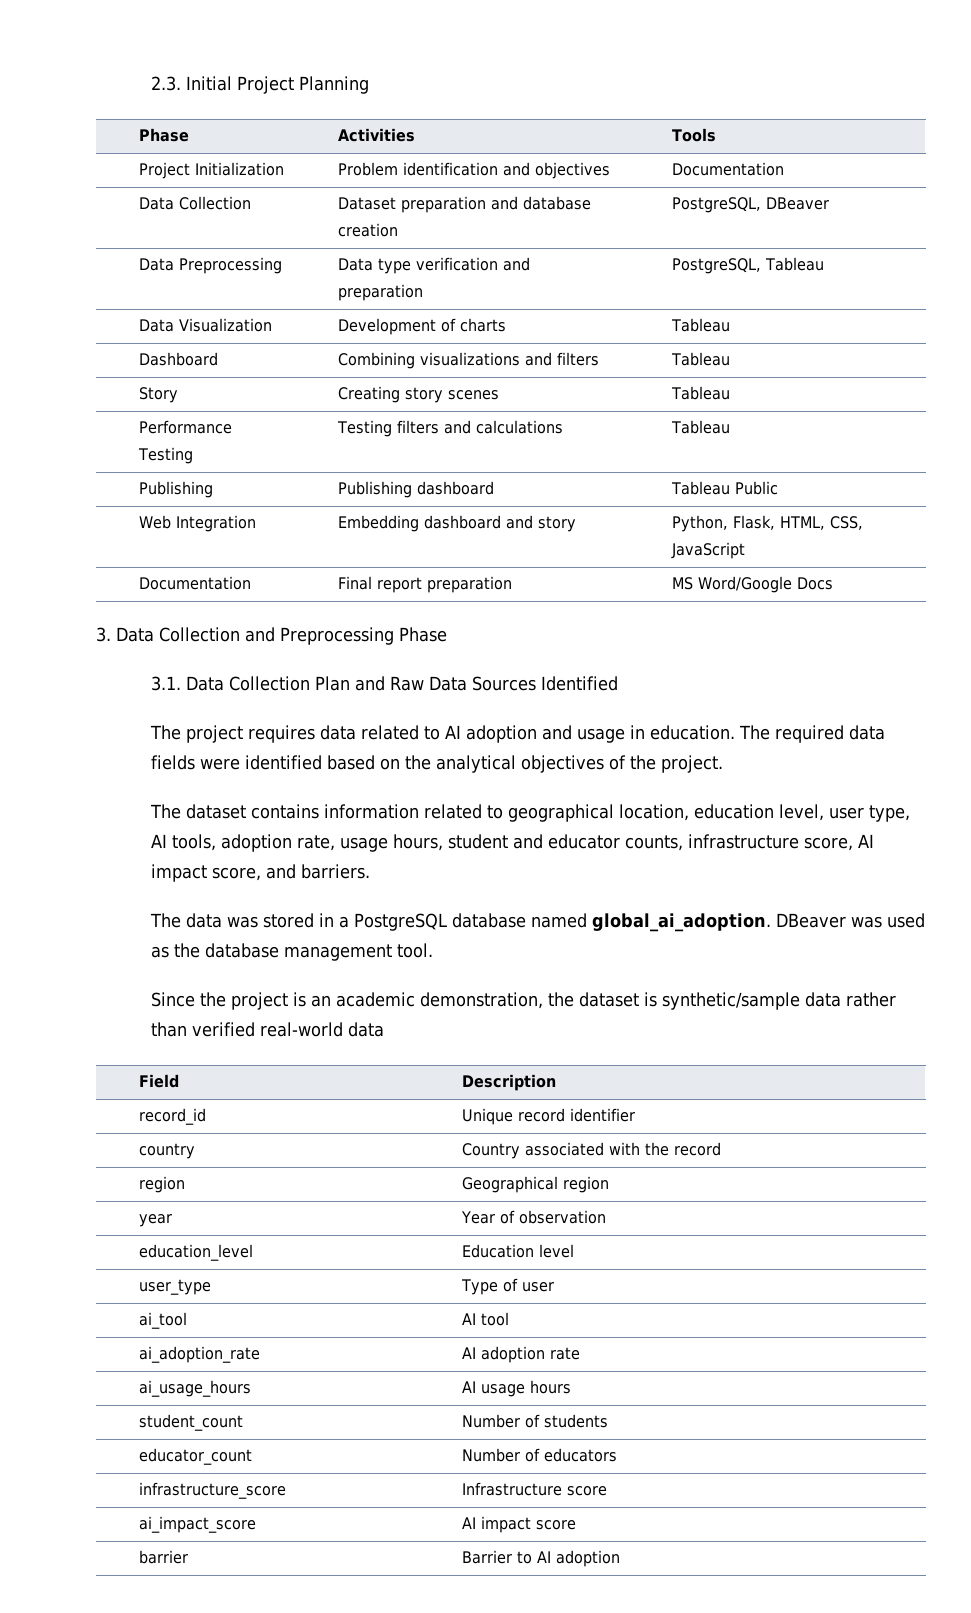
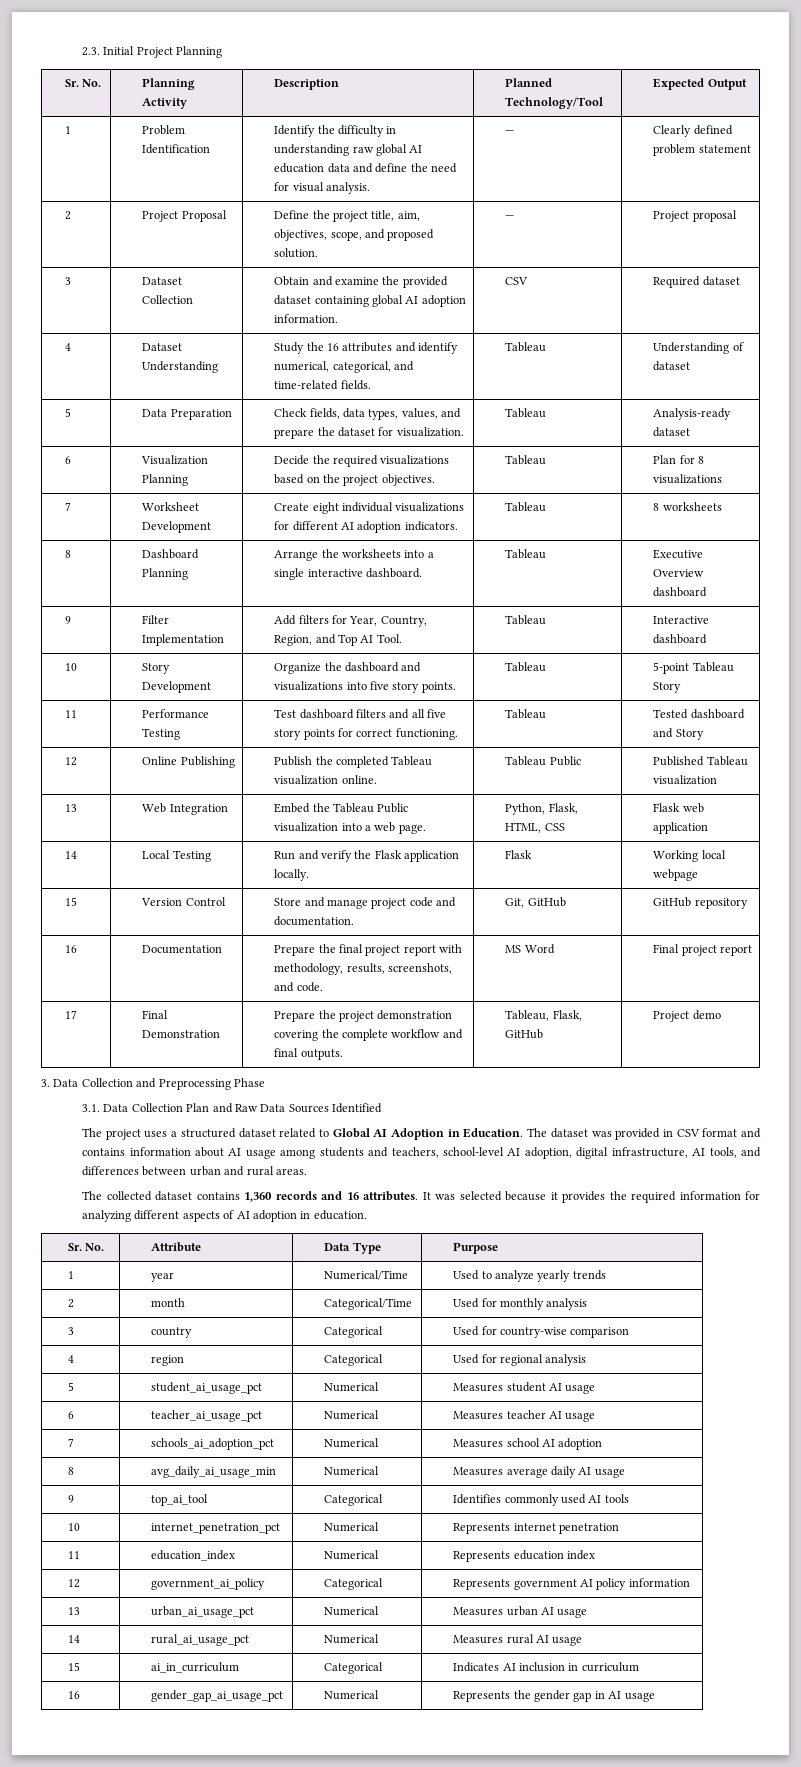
[139,128,190,142] [338,128,416,142] [672,128,717,142] [139,162,285,179] [338,162,611,179] [672,162,785,176] [139,196,252,210] [338,196,592,213] [338,223,399,237] [672,197,830,213] [139,257,283,274] [338,257,531,274] [338,284,424,301] [672,257,825,274] [139,318,273,332] [338,318,507,335] [671,318,731,332] [139,352,219,366] [338,352,600,369] [671,352,731,366] [139,387,179,403] [338,386,500,403] [671,386,731,400] [139,420,233,434] [138,447,194,464] [337,420,564,437] [671,420,731,434] [139,481,214,498] [338,481,495,498] [671,481,779,495] [139,515,257,532] [338,515,577,532] [672,515,864,532] [671,542,746,559] [139,576,252,590] [338,576,513,593] [672,576,834,593] Phase | Activities | Tools // Project Initialization | Problem identification and objectives | Documentation // Data Collection | Dataset preparation and database creation | PostgreSQL, DBeaver // Data Preprocessing | Data type verification and preparation | PostgreSQL, Tableau // Data Visualization | Development of charts | Tableau // Dashboard | Combining visualizations and filters | Tableau // Story | Creating story scenes | Tableau // Performance Testing | Testing filters and calculations | Tableau // Publishing | Publishing dashboard | Tableau Public // Web Integration | Embedding dashboard and story | Python, Flask, HTML, CSS, JavaScript // Documentation | Final report preparation | MS Word/Google Docs -> [65,79,102,87] [142,78,196,90] [142,98,188,109] [274,79,340,90] [505,78,553,87] [505,97,604,109] [653,78,747,90] [65,126,72,134] [142,125,186,135] [142,144,211,154] [274,125,397,137] [274,144,423,156] [274,163,458,173] [274,182,371,194] [505,130,515,134] [653,125,733,137] [653,144,751,156] [65,211,72,220] [142,210,227,222] [274,210,420,222] [274,229,435,241] [274,248,319,258] [505,215,515,219] [653,210,737,222] [65,277,72,285] [142,277,183,285] [142,295,194,304] [274,276,448,288] [274,295,466,307] [274,314,339,323] [505,277,529,285] [653,276,740,288] [65,343,72,351] [142,343,183,351] [142,361,219,373] [274,342,459,354] [274,361,415,373] [274,380,371,390] [505,342,547,352] [653,342,744,354] [653,361,691,371] [65,408,72,417] [142,409,232,420] [274,408,462,420] [274,427,464,439] [505,408,547,418] [653,408,732,420] [653,427,691,437] [65,456,72,464] [141,455,209,465] [142,474,189,486] [274,455,450,467] [274,474,435,486] [505,455,547,465] [653,455,705,464] [653,474,723,484] [65,502,72,511] [142,502,200,511] [142,521,212,533] [274,502,465,514] [274,521,458,533] [505,502,547,512] [653,502,722,511] [65,550,72,558] [142,549,200,559] [142,568,189,580] [274,549,434,561] [274,568,423,580] [505,549,547,559] [653,549,704,559] [653,569,705,577] [653,587,708,597] [65,616,72,624] [142,615,170,624] [142,634,225,646] [274,615,427,627] [274,634,402,646] [505,615,547,625] [653,616,710,624] [653,634,708,644] [65,663,78,671] [142,663,171,674] [142,681,212,693] [274,662,422,674] [274,681,456,693] [505,662,547,672] [653,662,734,674] [653,682,682,693] [65,710,78,718] [142,709,210,718] [142,728,181,740] [274,709,447,719] [274,728,458,740] [505,709,547,719] [653,709,745,719] [653,728,704,740] [65,757,78,766] [142,756,235,768] [274,756,433,768] [274,775,377,785] [505,756,581,766] [653,756,748,766] [653,775,718,785] [65,804,78,812] [142,803,228,815] [274,803,409,813] [274,822,426,834] [505,803,578,815] [505,822,565,833] [653,803,704,813] [653,822,709,834] [65,851,78,859] [142,850,211,862] [274,850,460,862] [274,869,310,881] [505,850,533,859] [653,850,726,862] [653,869,699,881] [65,897,78,906] [141,897,226,906] [274,897,457,909] [274,916,355,926] [505,897,566,908] [653,897,748,909] [65,945,78,953] [142,945,223,954] [274,944,463,956] [274,963,453,975] [274,982,323,992] [505,944,555,954] [653,944,753,956] [65,1010,78,1019] [142,1010,169,1019] [142,1030,221,1038] [274,1010,453,1022] [274,1029,463,1041] [274,1048,343,1060] [505,1010,582,1021] [505,1029,544,1039] [653,1010,721,1022] Sr. No. | Planning Activity | Description | Planned Technology/Tool | Expected Output // 1 | Problem Identification | Identify the difficulty in understanding raw global AI education data and define the need for visual analysis. | — | Clearly defined problem statement // 2 | Project Proposal | Define the project title, aim, objectives, scope, and proposed solution. | — | Project proposal // 3 | Dataset Collection | Obtain and examine the provided dataset containing global AI adoption information. | CSV | Required dataset // 4 | Dataset Understanding | Study the 16 attributes and identify numerical, categorical, and time-related fields. | Tableau | Understanding of dataset // 5 | Data Preparation | Check fields, data types, values, and prepare the dataset for visualization. | Tableau | Analysis-ready dataset // 6 | Visualization Planning | Decide the required visualizations based on the project objectives. | Tableau | Plan for 8 visualizations // 7 | Worksheet Development | Create eight individual visualizations for different AI adoption indicators. | Tableau | 8 worksheets // 8 | Dashboard Planning | Arrange the worksheets into a single interactive dashboard. | Tableau | Executive Overview dashboard // 9 | Filter Implementation | Add filters for Year, Country, Region, and Top AI Tool. | Tableau | Interactive dashboard // 10 | Story Development | Organize the dashboard and visualizations into five story points. | Tableau | 5-point Tableau Story // 11 | Performance Testing | Test dashboard filters and all five story points for correct functioning. | Tableau | Tested dashboard and Story // 12 | Online Publishing | Publish the completed Tableau visualization online. | Tableau Public | Published Tableau visualization // 13 | Web Integration | Embed the Tableau Public visualization into a web page. | Python, Flask, HTML, CSS | Flask web application // 14 | Local Testing | Run and verify the Flask application locally. | Flask | Working local webpage // 15 | Version Control | Store and manage project code and documentation. | Git, GitHub | GitHub repository // 16 | Documentation | Prepare the final project report with methodology, results, screenshots, and code. | MS Word | Final project report // 17 | Final Demonstration | Prepare the project demonstration covering the complete workflow and final outputs. | Tableau, Flask, GitHub | Project demo
[248,725,886,743] [151,755,724,773] [150,804,911,822] [151,834,875,852] [151,864,371,882] [150,913,926,932] [151,943,434,961] [151,992,897,1010] [151,1022,385,1037] [139,1074,180,1088] [462,1074,557,1091] [139,1108,207,1125] [462,1108,636,1125] [139,1143,196,1159] [462,1142,722,1159] [139,1176,186,1193] [462,1176,610,1193] [139,1214,173,1227] [461,1210,607,1224] [139,1244,254,1261] [462,1244,575,1258] [139,1279,212,1295] [461,1278,555,1295] [139,1312,188,1329] [462,1312,510,1326] [139,1346,261,1363] [462,1346,581,1363] [139,1380,252,1397] [462,1380,572,1397] [139,1414,244,1431] [462,1414,609,1428] [139,1448,253,1465] [462,1448,618,1462] [139,1482,287,1499] [462,1482,608,1496] [139,1516,257,1533] [462,1516,577,1533] [139,1550,189,1564] [462,1550,621,1567] requires data related to AI adoption and usage in education. The required data fields were identified based on the analytical objectives of the project. // The dataset contains information related to geographical location, education level, user type, AI tools, adoption rate, usage hours, student and educator counts, infrastructure score, AI impact score, and barriers. // The data was stored in a PostgreSQL database named global_ai_adoption. DBeaver was used as the database management tool. // Since the project is an academic demonstration, the dataset is synthetic/sample data rather than verified real-world data // Field | Description // record_id | Unique record identifier // country | Country associated with the record // region | Geographical region // year | Year of observation // education_level | Education level // user_type | Type of user // ai_tool | AI tool // ai_adoption_rate | AI adoption rate // ai_usage_hours | AI usage hours // student_count | Number of students // educator_count | Number of educators // infrastructure_score | Infrastructure score // ai_impact_score | AI impact score // barrier | Barrier to AI adoption -> [144,1128,762,1140] [82,1147,762,1159] [82,1166,307,1176] [82,1191,760,1203] [82,1210,367,1222] [67,1243,105,1251] [151,1242,202,1252] [324,1242,381,1254] [453,1242,499,1254] [67,1271,74,1279] [151,1272,175,1282] [324,1270,409,1280] [453,1270,606,1282] [67,1299,74,1308] [151,1298,186,1307] [324,1298,413,1310] [453,1298,588,1310] [67,1327,74,1335] [151,1327,193,1338] [324,1326,384,1338] [453,1326,630,1338] [67,1355,74,1363] [151,1355,185,1366] [324,1354,384,1366] [453,1354,587,1366] [67,1382,74,1391] [151,1382,263,1394] [324,1382,380,1392] [453,1382,596,1394] [67,1411,74,1419] [151,1410,263,1422] [324,1410,380,1420] [453,1410,596,1422] [67,1438,74,1447] [151,1438,275,1450] [324,1438,380,1448] [453,1438,603,1450] [67,1467,74,1475] [151,1466,277,1478] [324,1466,380,1476] [453,1466,625,1478] [67,1495,74,1503] [151,1494,209,1506] [324,1494,384,1506] [453,1494,629,1506] [67,1523,80,1531] [151,1523,281,1534] [324,1522,380,1532] [453,1523,620,1534] [67,1551,80,1559] [151,1550,236,1561] [324,1550,380,1560] [453,1550,596,1562] [67,1579,80,1588] [151,1578,266,1590] [324,1578,384,1590] [453,1578,690,1590] [67,1607,80,1615] [151,1606,255,1618] [324,1606,380,1616] [453,1606,588,1618] [67,1635,80,1643] [151,1634,250,1646] [324,1634,380,1644] [453,1634,583,1646] [67,1662,80,1671] [151,1662,240,1673] [324,1662,384,1674] [453,1662,639,1672] [67,1691,80,1699] [151,1690,284,1702] [324,1690,380,1700] [453,1690,655,1702] uses a structured dataset related to Global AI Adoption in Education. The dataset was provided in CSV format and contains information about AI usage among students and teachers, school-level AI adoption, digital infrastructure, AI tools, and differences between urban and rural areas. // The collected dataset contains 1,360 records and 16 attributes. It was selected because it provides the required information for analyzing different aspects of AI adoption in education. // Sr. No. | Attribute | Data Type | Purpose // 1 | year | Numerical/Time | Used to analyze yearly trends // 2 | month | Categorical/Time | Used for monthly analysis // 3 | country | Categorical | Used for country-wise comparison // 4 | region | Categorical | Used for regional analysis // 5 | student_ai_usage_pct | Numerical | Measures student AI usage // 6 | teacher_ai_usage_pct | Numerical | Measures teacher AI usage // 7 | schools_ai_adoption_pct | Numerical | Measures school AI adoption // 8 | avg_daily_ai_usage_min | Numerical | Measures average daily AI usage // 9 | top_ai_tool | Categorical | Identifies commonly used AI tools // 10 | internet_penetration_pct | Numerical | Represents internet penetration // 11 | education_index | Numerical | Represents education index // 12 | government_ai_policy | Categorical | Represents government AI policy information // 13 | urban_ai_usage_pct | Numerical | Measures urban AI usage // 14 | rural_ai_usage_pct | Numerical | Measures rural AI usage // 15 | ai_in_curriculum | Categorical | Indicates AI inclusion in curriculum // 16 | gender_gap_ai_usage_pct | Numerical | Represents the gender gap in AI usage

